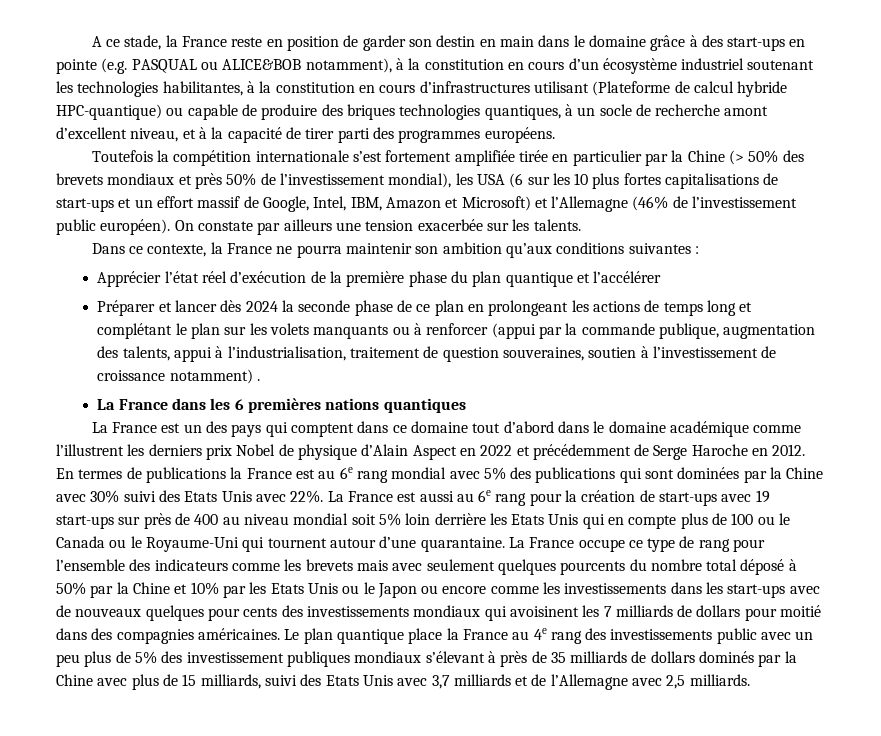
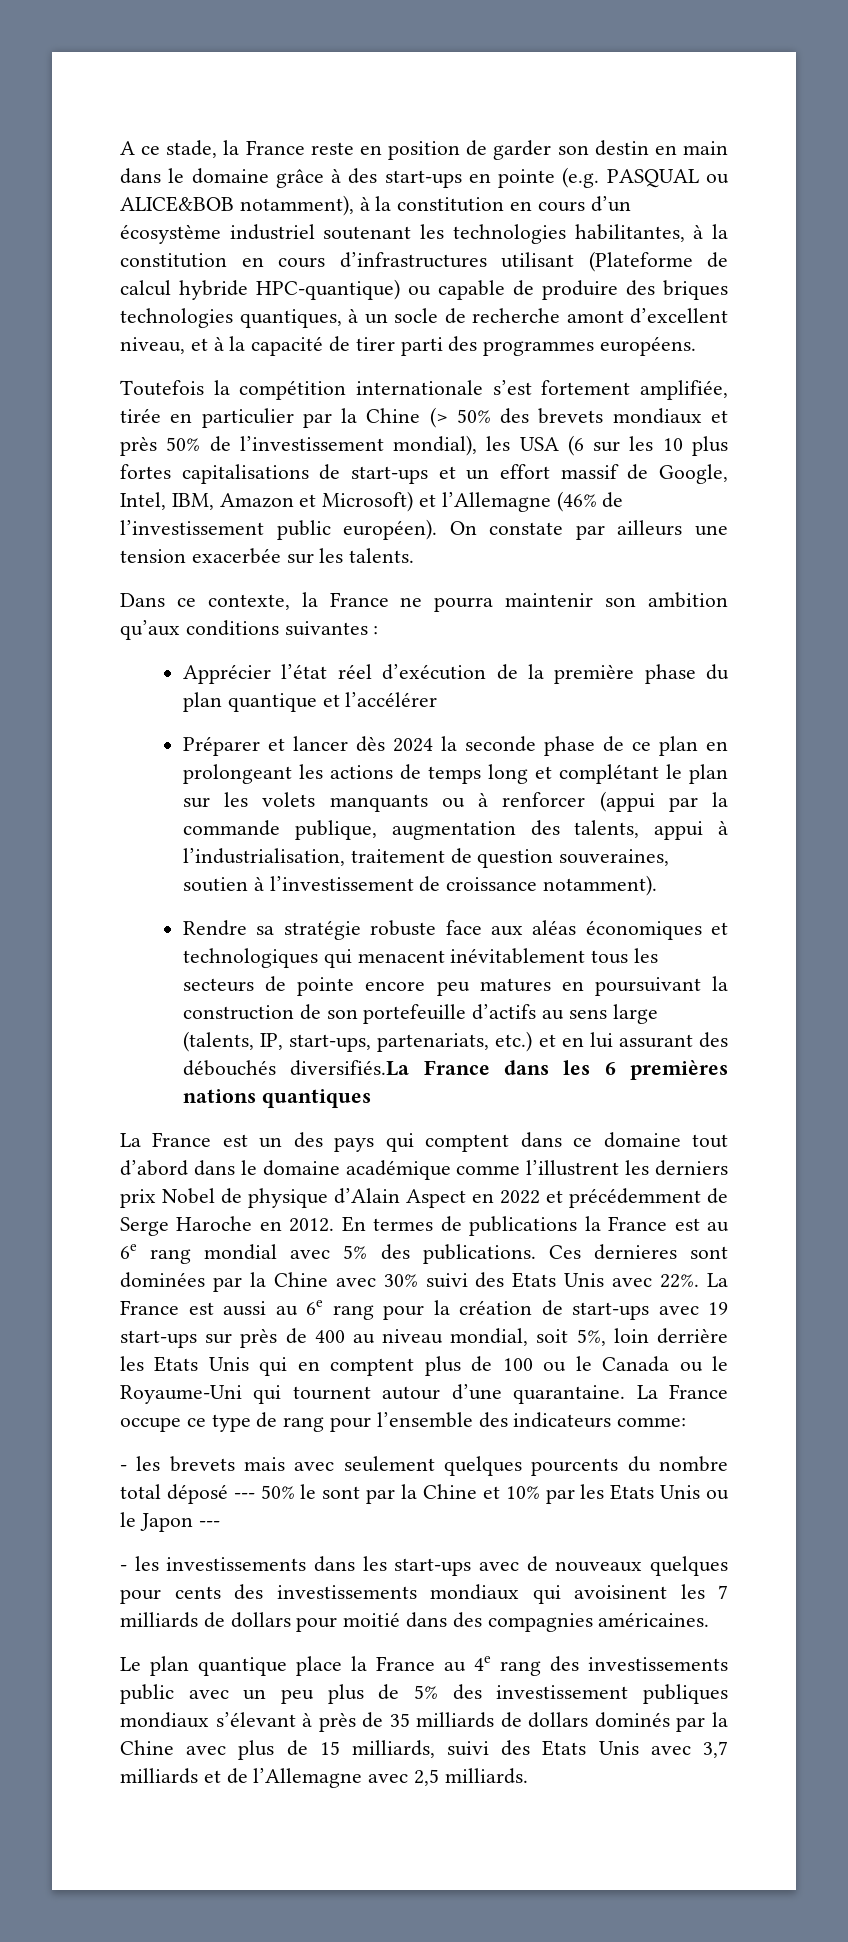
[454,150,515,166] amplifiée -> [640,380,728,400] amplifiée,
[169,369,261,384] [97,399,116,410] notamment) . // La -> [543,875,658,896] [183,920,728,940] [183,948,659,968] [183,976,729,996] [183,1004,658,1024] [183,1031,729,1052] [183,1060,410,1076] notamment). // Rendre sa stratégie robuste face aux aléas économiques et technologiques qui menacent inévitablement tous les secteurs de pointe encore peu matures en poursuivant la construction de son portefeuille d’actifs au sens large (talents, IP, start-ups, partenariats, etc.) et en lui assurant des débouchés diversifiés.La
[535,467,642,483] publications qui -> [422,1244,677,1264] publications. Ces dernieres
[293,513,401,526] mondial soit 5% -> [450,1328,606,1346] mondial, soit 5%,
[628,515,677,529] compte -> [330,1358,415,1376] comptent
[231,563,280,571] comme -> [617,1417,687,1427] [120,1465,127,1471] comme: // -
[788,559,797,571] [56,582,86,595] à 50% -> [233,1484,361,1499] --- 50% le sont
[421,585,539,594] ou encore comme -> [198,1521,220,1527] [120,1565,127,1571] --- // -
(280, 634) none -> (710, 1619) //

